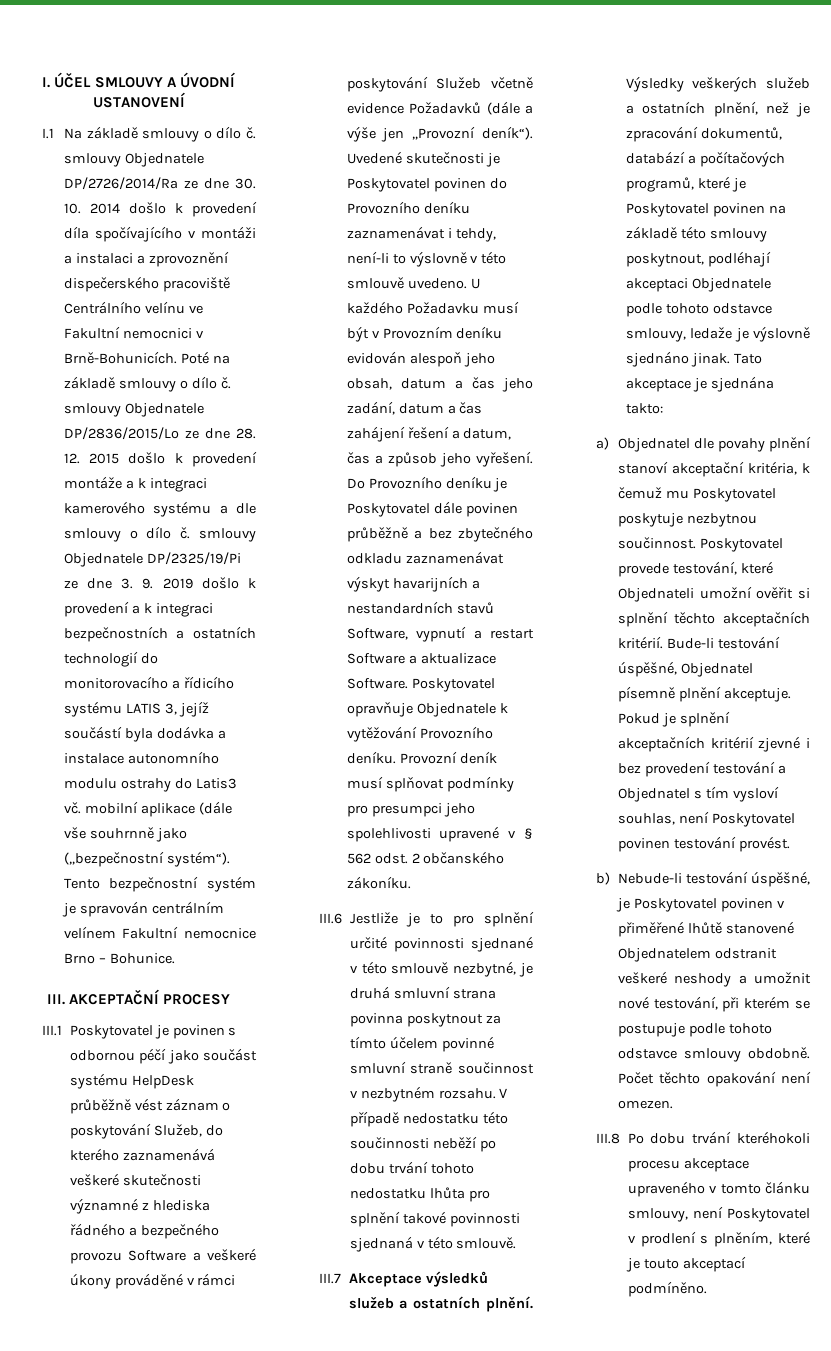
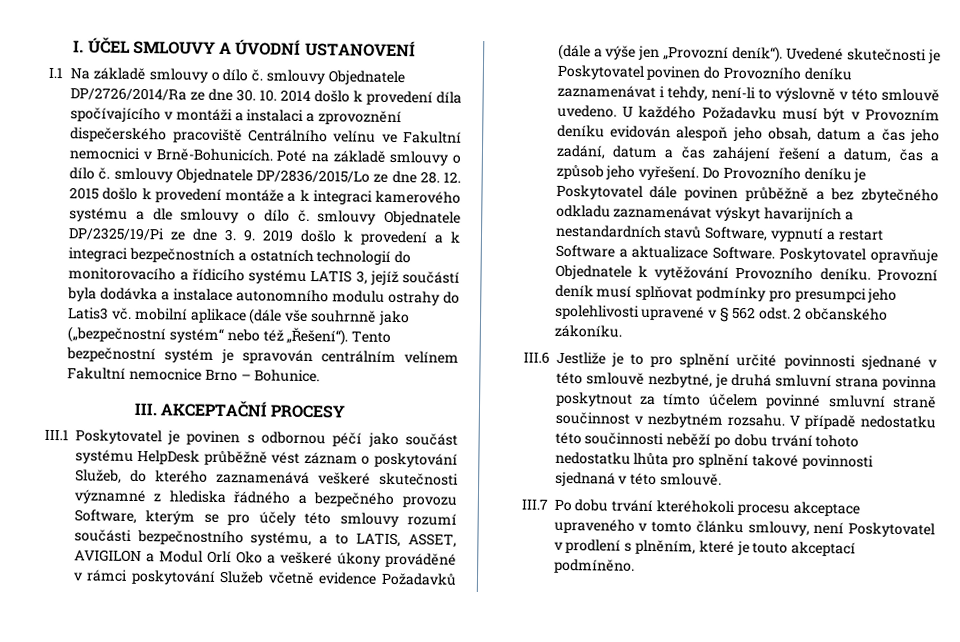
[166,851,230,867] systém“). -> [169,327,349,346] systém“ nebo též „Řešení“).
[128,1250,187,1261] Software -> [73,509,458,528] [73,529,457,548] [73,549,263,564] Software, kterým se pro účely této smlouvy rozumí součásti bezpečnostního systému, a to LATIS, ASSET, AVIGILON a Modul Orlí Oko
[348,1271,488,1287] [348,1296,533,1312] [625,76,810,92] [625,101,810,117] [625,126,782,142] [625,151,785,167] [625,176,746,192] [625,203,786,217] [625,226,767,242] [625,251,771,267] [625,278,771,292] [625,303,772,317] [625,326,810,342] [625,351,762,367] [625,376,774,392] [625,403,663,414] [596,436,811,452] [617,461,810,477] [617,487,776,502] [617,513,757,527] [617,537,783,552] [617,561,773,577] [617,586,810,602] [617,611,810,627] [617,636,780,649] [617,661,753,677] [617,686,791,702] [617,711,730,727] [617,736,810,752] [617,761,786,777] [617,786,779,802] [617,811,795,827] [617,836,790,852] [596,871,810,887] [615,898,785,912] [617,921,794,937] [617,948,777,962] [617,971,811,987] [617,996,810,1012] [617,1023,772,1037] [617,1047,810,1062] [617,1071,811,1087] [617,1100,673,1109] [596,1133,621,1144] Akceptace výsledků služeb a ostatních plnění. Výsledky veškerých služeb a ostatních plnění, než je zpracování dokumentů, databází a počítačových programů, které je Poskytovatel povinen na základě této smlouvy poskytnout, podléhají akceptaci Objednatele podle tohoto odstavce smlouvy, ledaže je výslovně sjednáno jinak. Tato akceptace je sjednána takto: // a) Objednatel dle povahy plnění stanoví akceptační kritéria, k čemuž mu Poskytovatel poskytuje nezbytnou součinnost. Poskytovatel provede testování, které Objednateli umožní ověřit si splnění těchto akceptačních kritérií. Bude-li testování úspěšné, Objednatel písemně plnění akceptuje. Pokud je splnění akceptačních kritérií zjevné i bez provedení testování a Objednatel s tím vysloví souhlas, není Poskytovatel povinen testování provést. // b) Nebude-li testování úspěšné, je Poskytovatel povinen v přiměřené lhůtě stanovené Objednatelem odstranit veškeré neshody a umožnit nové testování, při kterém se postupuje podle tohoto odstavce smlouvy obdobně. Počet těchto opakování není omezen. // III.8 -> (548, 504) none

